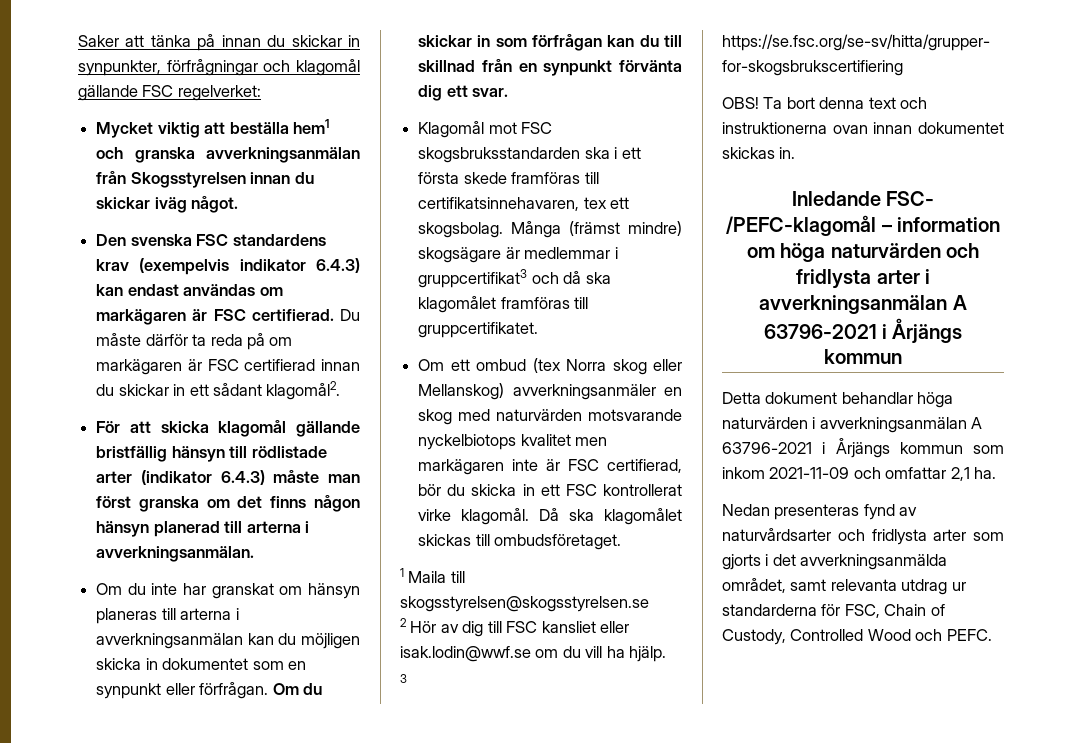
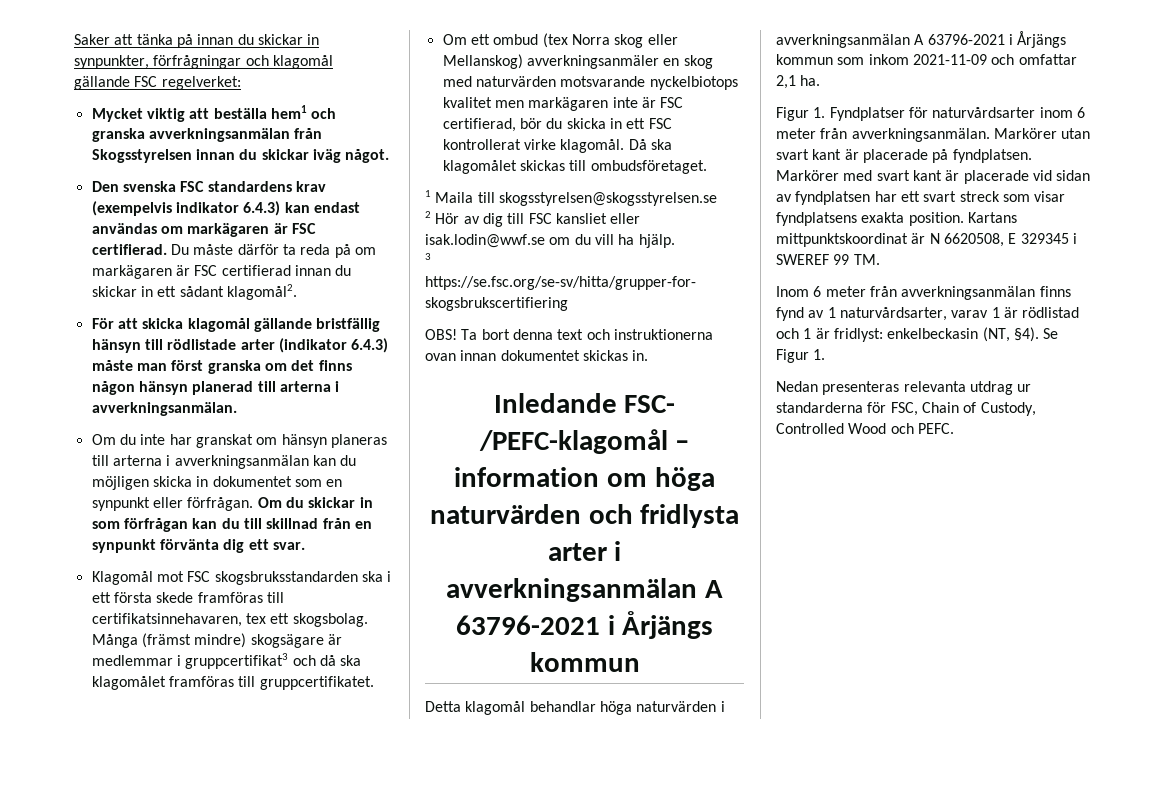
[765,392,838,404] dokument -> [465,701,526,715] klagomål
[722,504,918,520] [722,528,1004,545] [722,554,948,570] [722,578,827,593] Nedan presenteras fynd av naturvårdsarter och fridlysta arter som gjorts i det avverkningsanmälda området, samt -> [776,107,1085,121] [776,128,1091,142] [776,149,1032,163] [776,170,1091,184] [776,191,1066,205] [776,212,1017,226] [776,233,1077,247] [776,254,880,265] [776,286,1071,300] [776,307,1080,321] [776,327,1059,342] [776,349,826,363] [776,381,900,395] Figur 1. Fyndplatser för naturvårdsarter inom 6 meter från avverkningsanmälan. Markörer utan svart kant är placerade på fyndplatsen. Markörer med svart kant är placerade vid sidan av fyndplatsen har ett svart streck som visar fyndplatsens exakta position. Kartans mittpunktskoordinat är N 6620508, E 329345 i SWEREF 99 TM. // Inom 6 meter från avverkningsanmälan finns fynd av 1 naturvårdsarter, varav 1 är rödlistad och 1 är fridlyst: enkelbeckasin (NT, §4). Se Figur 1. // Nedan presenteras

